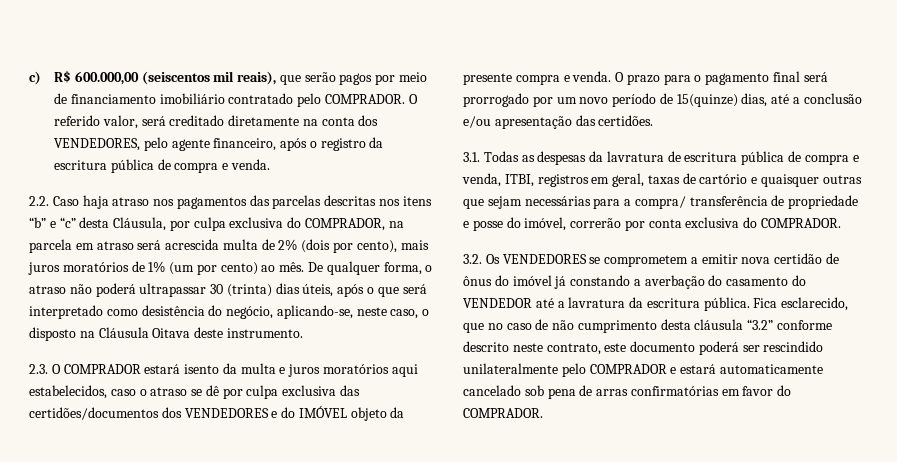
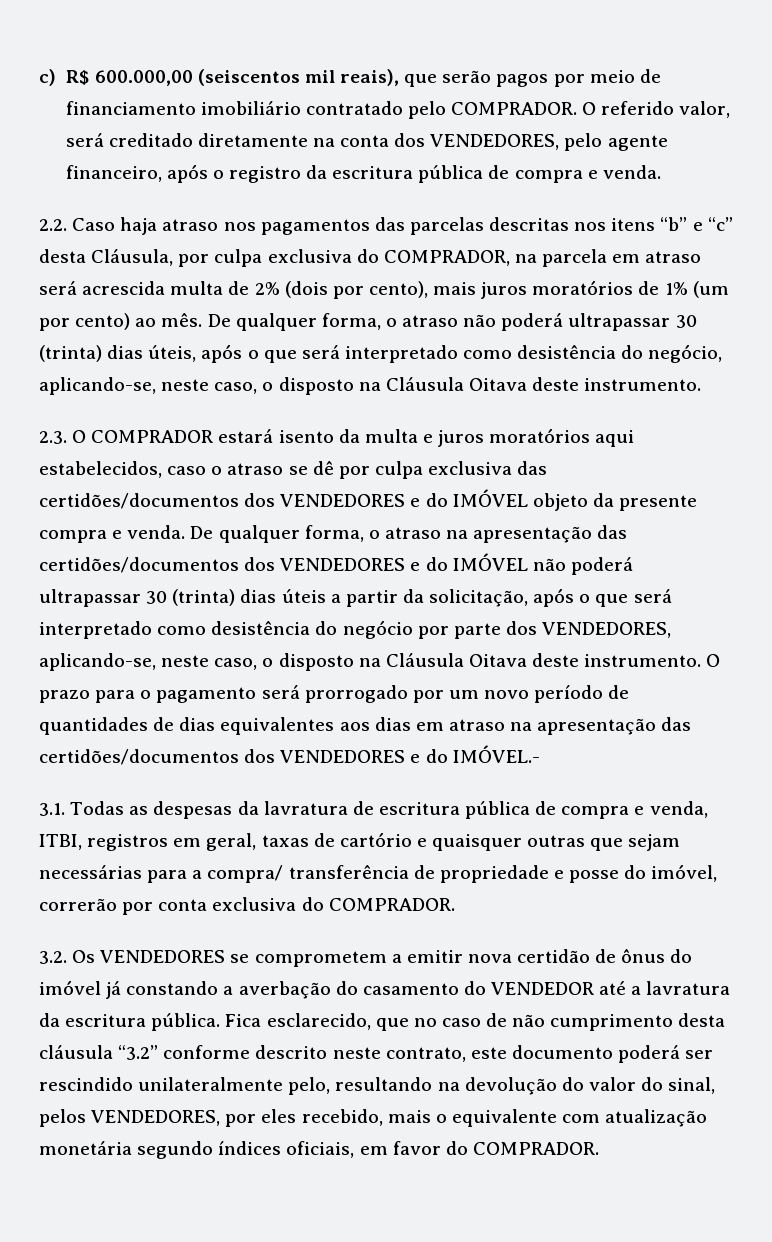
(612, 76) none -> [190,525,628,543] [39,553,633,575] [39,588,672,607] [39,620,672,639] [39,653,702,671] De qualquer forma, o atraso na apresentação das certidões/documentos dos VENDEDORES e do IMÓVEL não poderá ultrapassar 30 (trinta) dias úteis a partir da solicitação, após o que será interpretado como desistência do negócio por parte dos VENDEDORES, aplicando-se, neste caso, o disposto na Cláusula Oitava deste instrumento.
[773,71,801,82] final -> (257, 695) none
[676,93,862,107] [463,115,654,129] 15(quinze) dias, até a conclusão e/ou apresentação das certidões. -> [39,717,692,735] [39,745,540,765] quantidades de dias equivalentes aos dias em atraso na apresentação das certidões/documentos dos VENDEDORES e do IMÓVEL.-
[561,363,823,377] [463,385,719,399] pelo COMPRADOR e estará automaticamente cancelado sob pena de arras confirmatórias -> [288,1077,716,1095] [39,1109,708,1127] [39,1141,355,1159] pelo, resultando na devolução do valor do sinal, pelos VENDEDORES, por eles recebido, mais o equivalente com atualização monetária segundo índices oficiais,

